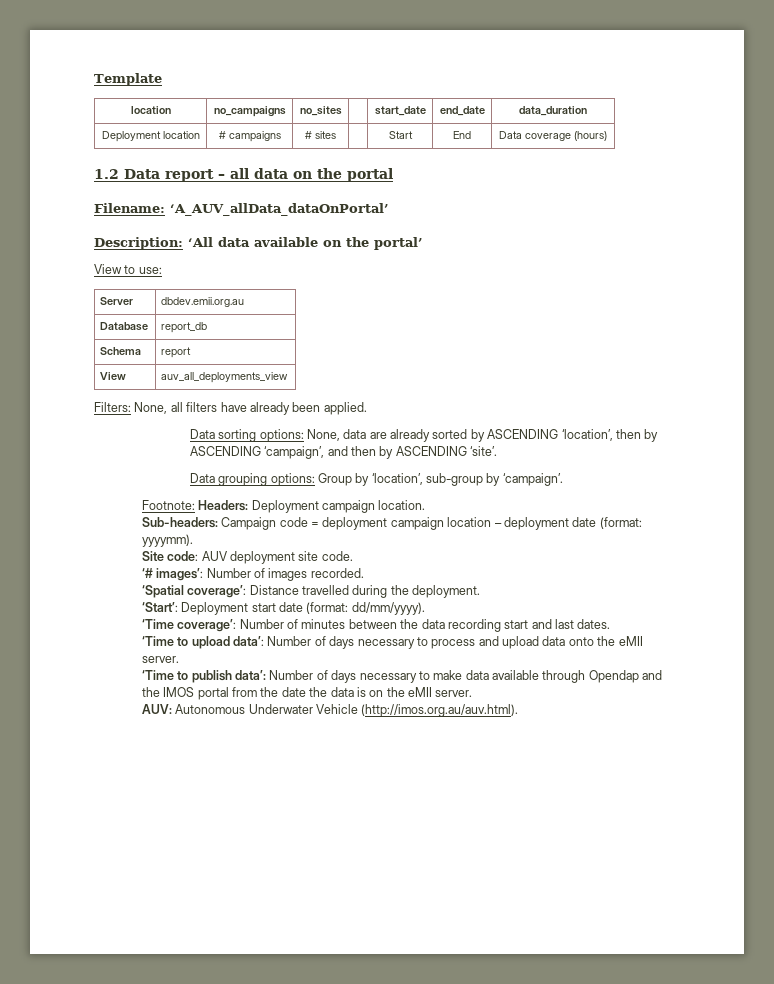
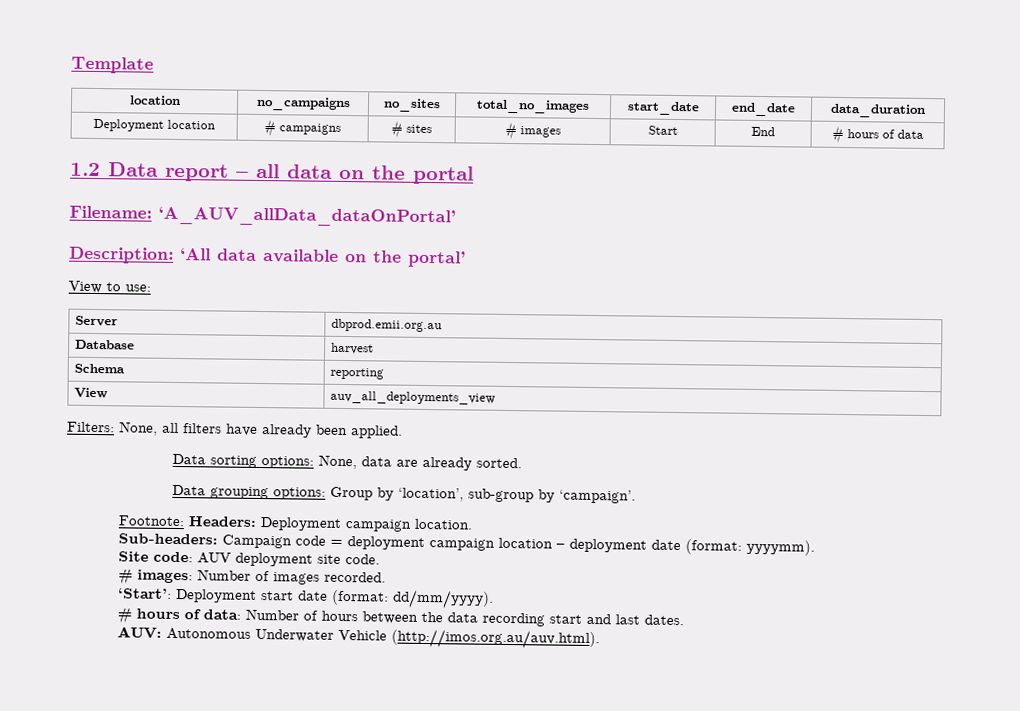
(342, 111) none -> [476,99,590,114] total_no_images
(336, 135) none -> [504,121,561,140] # images
[499,131,607,141] Data coverage (hours) -> [831,125,924,144] # hours of data
[161,297,245,307] dbdev.emii.org.au -> [331,318,443,333] dbprod.emii.org.au
[161,322,208,333] report_db -> [331,342,375,355] harvest
[161,347,192,358] report -> [330,367,385,380] reporting
[432,429,659,442] [189,446,498,459] sorted by ASCENDING ‘location’, then by ASCENDING ‘campaign’, and then by ASCENDING ‘site’. -> [475,457,522,469] sorted.
[141,568,204,581] ‘# images’: -> [117,568,193,585] # images:
[141,585,481,598] // ‘Spatial coverage’: Distance travelled during the deployment. -> (386, 577) none
[141,619,346,632] ‘Time coverage’: Number of minutes -> [116,607,358,624] # hours of data: Number of hours
[141,636,643,649] [141,656,179,663] [141,670,663,683] [141,687,473,700] // ‘Time to upload data’: Number of days necessary to process and upload data onto the eMII server. // ‘Time to publish data’: Number of days necessary to make data available through Opendap and the IMOS portal from the date the data is on the eMII server. -> (684, 620) none

